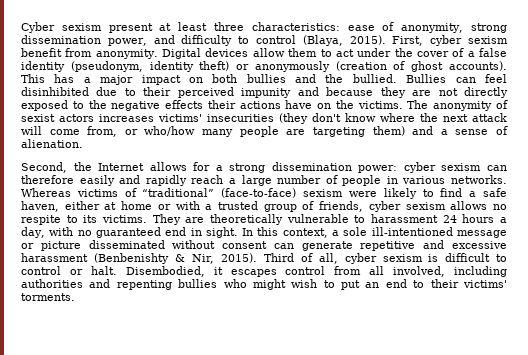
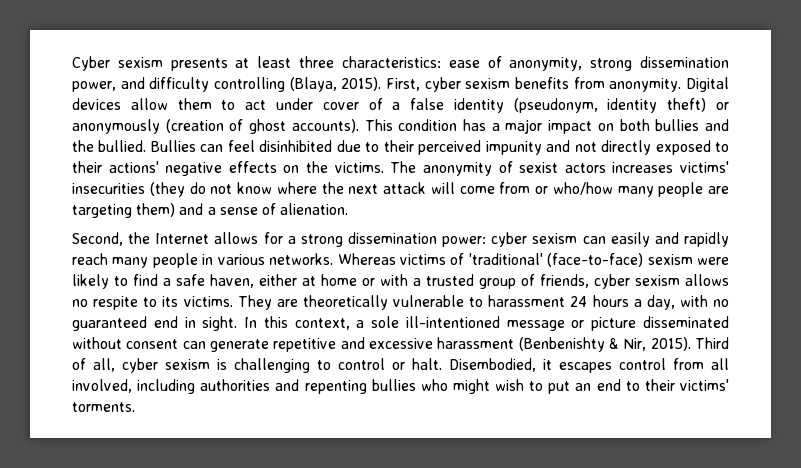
[108,23,153,33] present -> [170,58,228,71] presents
[238,35,296,44] to control -> [213,77,285,92] controlling
[21,48,62,57] benefit -> [515,77,569,89] benefits
[394,48,413,57] the -> (313, 104) none
(45, 78) none -> [398,119,458,131] condition
[326,87,432,98] because they are -> (571, 146) none
[88,100,313,111] the negative effects their actions have -> [72,161,277,176] their actions' negative effects
[312,113,341,122] don't -> [189,182,233,194] do not
[87,126,118,137] from, -> [499,182,531,194] from
[21,175,74,184] therefore -> (606, 240) none
[228,175,338,186] a large number of -> [112,257,149,268] many
[142,188,215,197] “traditional” -> [468,253,543,265] 'traditional'
[445,253,491,262] difficult -> [234,358,310,373] challenging

